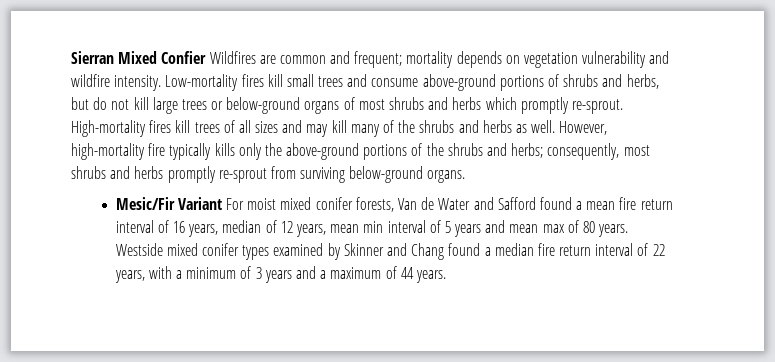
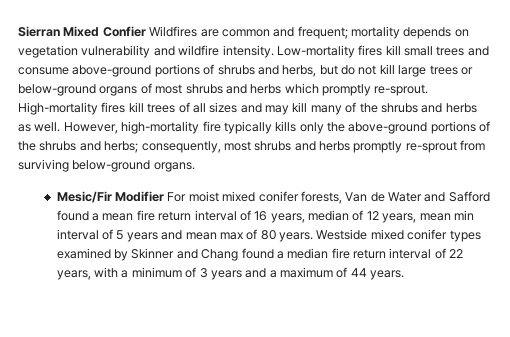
[177,197,222,210] Variant -> [115,191,165,202] Modifier

